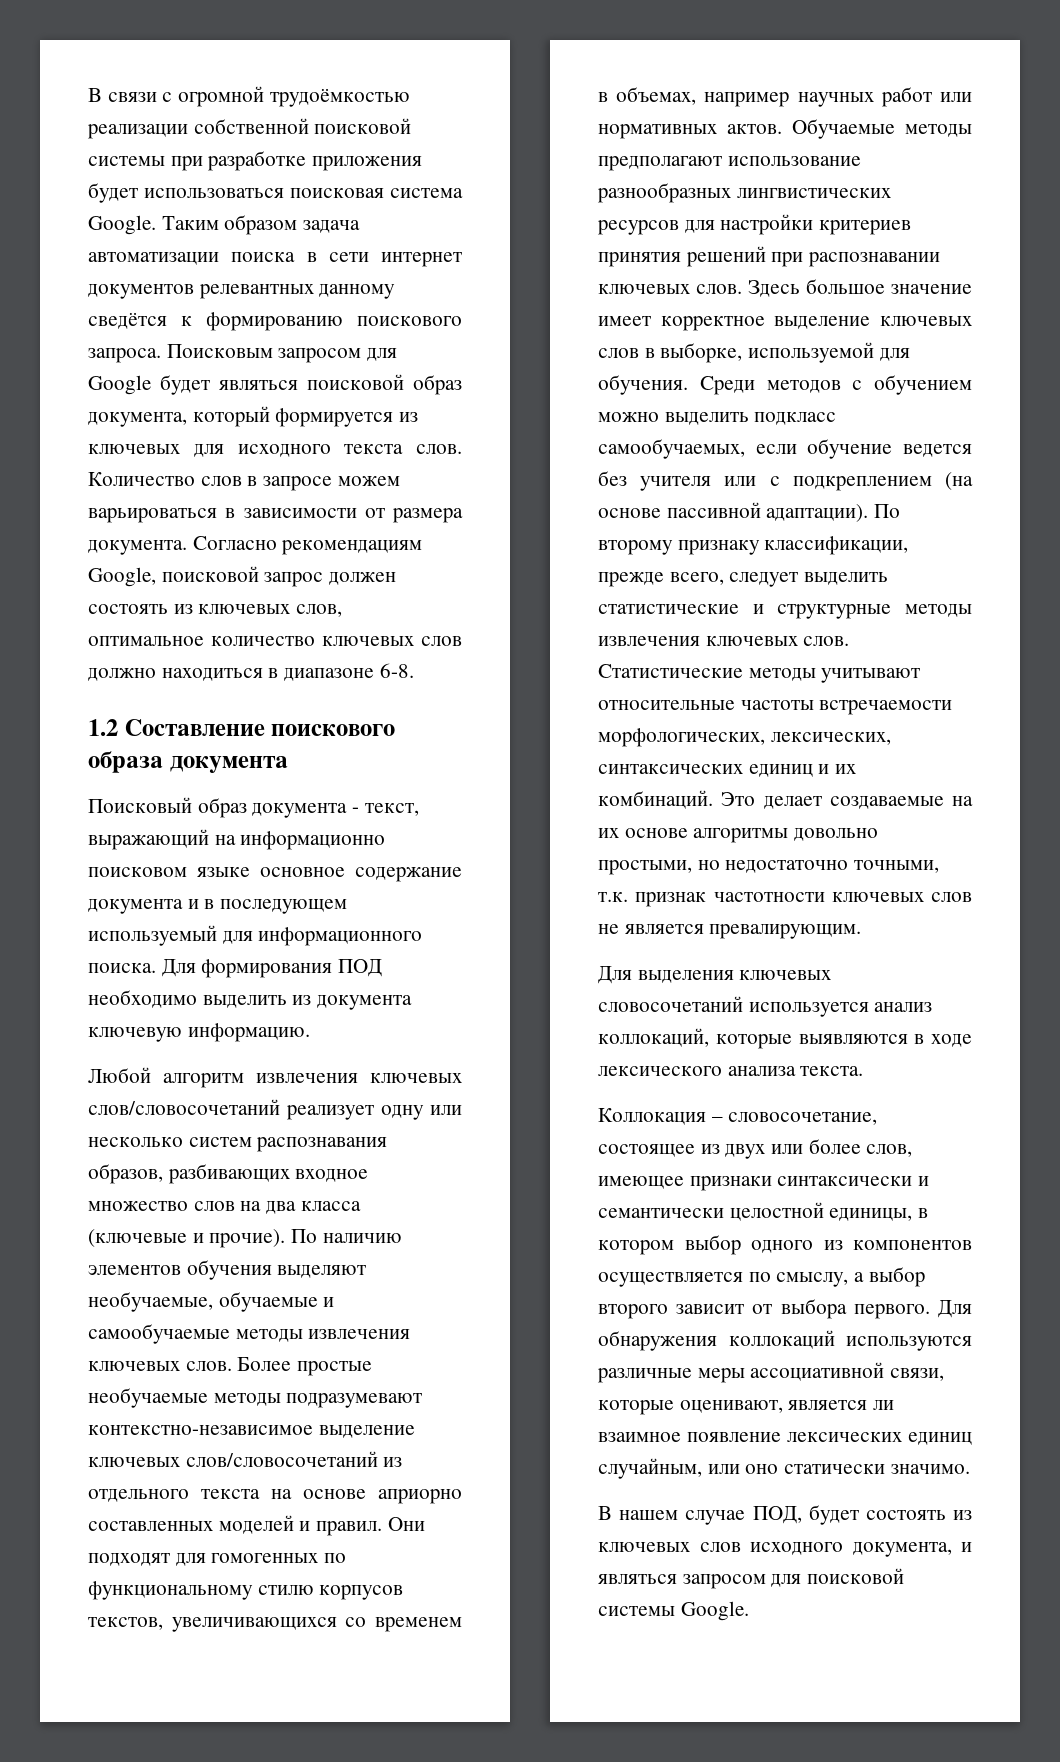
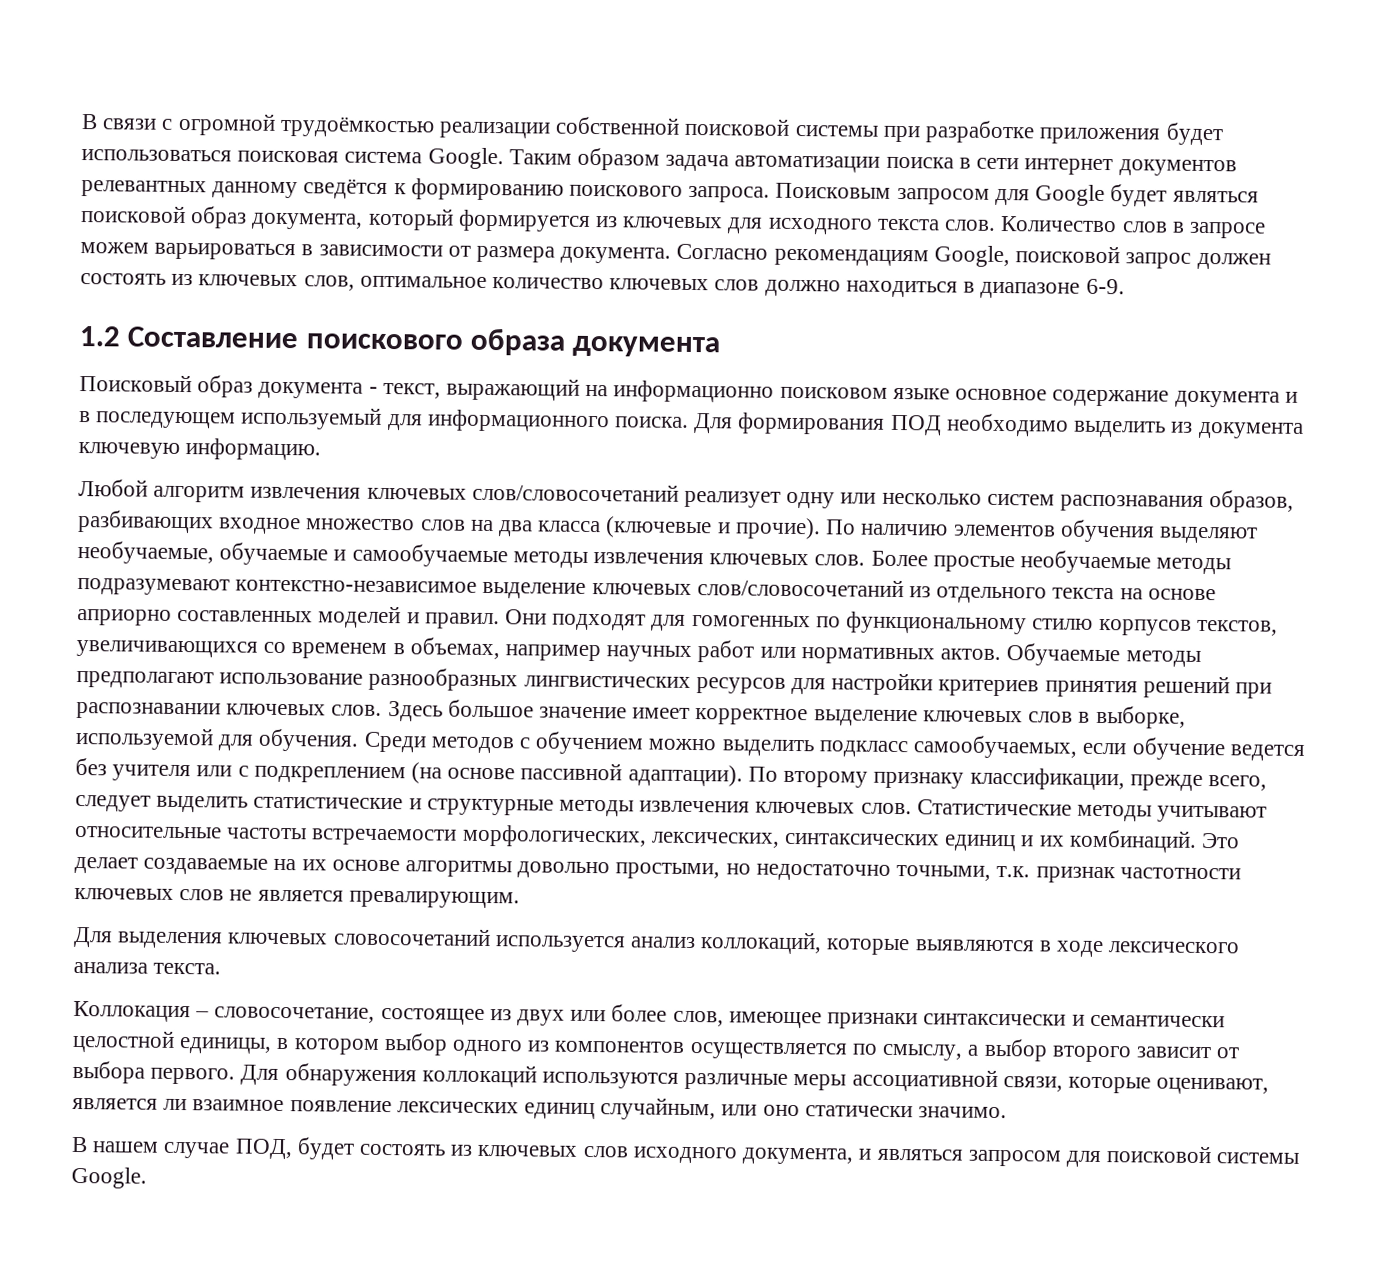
[379,663,414,678] 6-8. -> [1085,278,1125,295] 6-9.

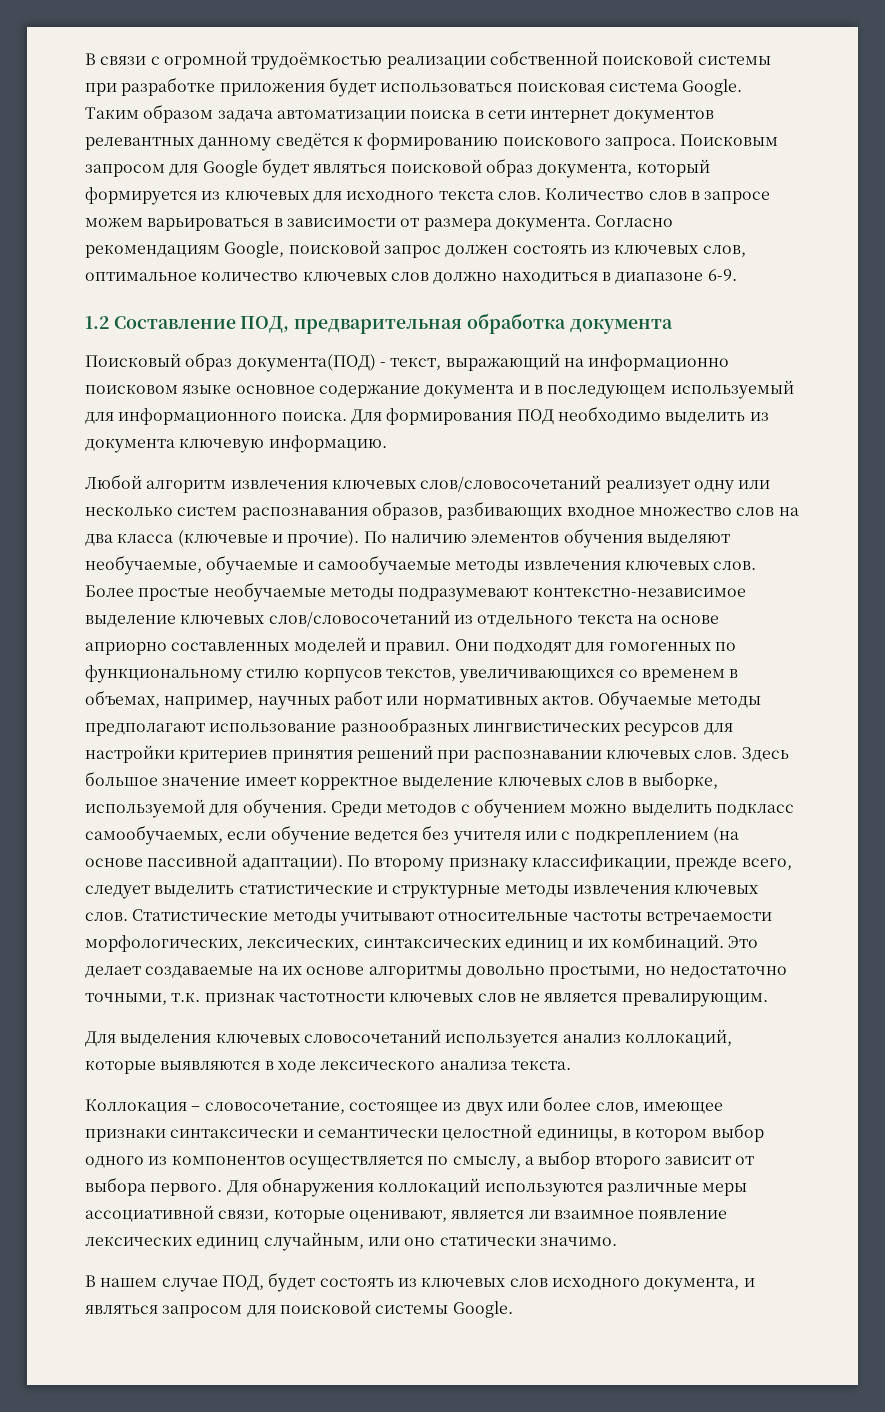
[305,327,566,356] поискового образа -> [240,313,566,334] ПОД, предварительная обработка
[258,381,364,399] документа -> [236,354,376,372] документа(ПОД)
[505,644,602,662] например -> [164,696,254,709] например,

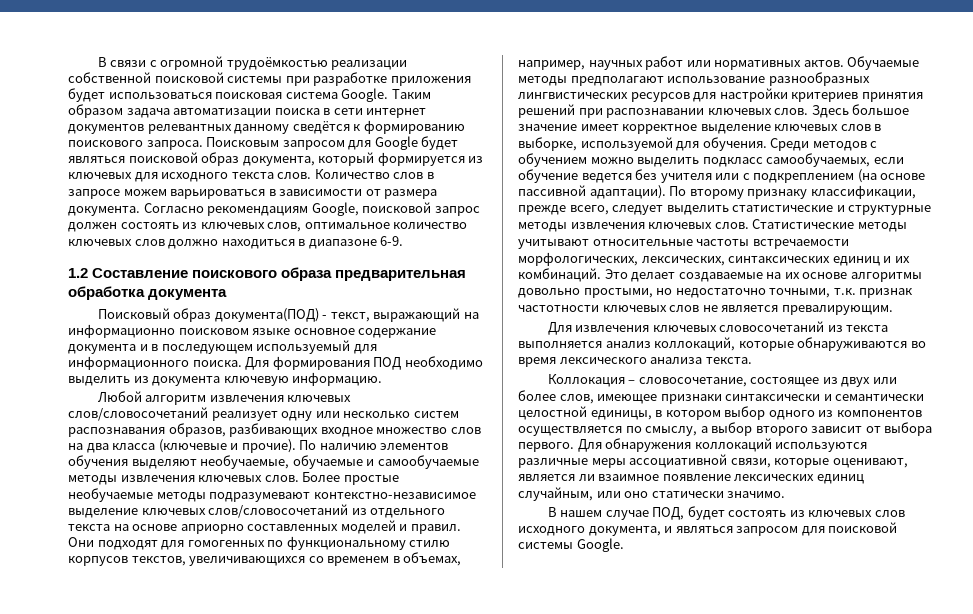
[240,316,290,333] ПОД, -> [192,267,333,281] поискового образа
[120,1034,212,1046] выделения -> [575,325,650,332] извлечения
[445,1029,732,1048] [85,1060,316,1074] используется анализ коллокаций, которые выявляются в ходе -> [827,325,889,332] [518,337,926,351] [518,357,556,367] из текста выполняется анализ коллокаций, которые обнаруживаются во время

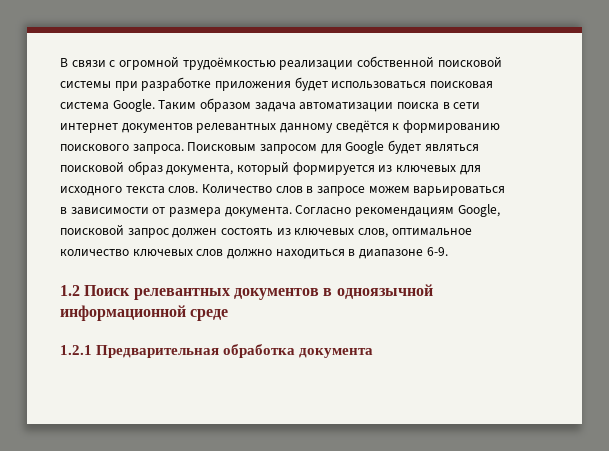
[92,267,467,281] [68,286,228,300] [97,308,479,322] [68,324,437,338] [68,340,377,354] [68,356,483,370] [68,372,383,386] [97,391,352,405] [68,407,459,421] [68,423,481,437] [68,439,449,453] [68,455,479,469] [68,472,399,485] [68,488,476,502] [68,504,446,518] [68,520,461,534] [68,536,451,550] [68,552,462,566] [518,56,920,70] [518,72,870,86] [518,88,923,102] [518,104,910,118] [518,124,882,134] [518,137,878,151] [518,153,904,167] [518,169,926,183] [518,185,916,199] [518,205,932,215] [518,219,907,232] [518,239,849,249] [518,252,910,266] [518,268,922,282] [518,288,914,298] [518,305,893,315] [547,321,889,335] [518,337,926,351] [518,357,752,367] [547,374,897,387] [518,390,925,404] [518,406,922,420] [518,422,933,436] [518,438,868,452] [518,454,908,468] [518,474,864,484] [518,487,786,501] [547,506,905,520] [518,522,898,536] [518,538,624,552] Составление поискового образа предварительная обработка документа // Поисковый образ документа(ПОД) - текст, выражающий на информационно поисковом языке основное содержание документа и в последующем используемый для информационного поиска. Для формирования ПОД необходимо выделить из документа ключевую информацию. // Любой алгоритм извлечения ключевых слов/словосочетаний реализует одну или несколько систем распознавания образов, разбивающих входное множество слов на два класса (ключевые и прочие). По наличию элементов обучения выделяют необучаемые, обучаемые и самообучаемые методы извлечения ключевых слов. Более простые необучаемые методы подразумевают контекстно-независимое выделение ключевых слов/словосочетаний из отдельного текста на основе априорно составленных моделей и правил. Они подходят для гомогенных по функциональному стилю корпусов текстов, увеличивающихся со временем в объемах, например, научных работ или нормативных актов. Обучаемые методы предполагают использование разнообразных лингвистических ресурсов для настройки критериев принятия решений при распознавании ключевых слов. Здесь большое значение имеет корректное выделение ключевых слов в выборке, используемой для обучения. Среди методов с обучением можно выделить подкласс самообучаемых, если обучение ведется без учителя или с подкреплением (на основе пассивной адаптации). По второму признаку классификации, прежде всего, следует выделить статистические и структурные методы извлечения ключевых слов. Статистические методы учитывают относительные частоты встречаемости морфологических, лексических, синтаксических единиц и их комбинаций. Это делает создаваемые на их основе алгоритмы довольно простыми, но недостаточно точными, т.к. признак частотности ключевых слов не является превалирующим. // Для извлечения ключевых словосочетаний из текста выполняется анализ коллокаций, которые обнаруживаются во время лексического анализа текста. // Коллокация – словосочетание, состоящее из двух или более слов, имеющее признаки синтаксически и семантически целостной единицы, в котором выбор одного из компонентов осуществляется по смыслу, а выбор второго зависит от выбора первого. Для обнаружения коллокаций используются различные меры ассоциативной связи, которые оценивают, является ли взаимное появление лексических единиц случайным, или оно статически значимо. // В нашем случае ПОД, будет состоять из ключевых слов исходного документа, и являться запросом для поисковой системы Google. -> [84,284,433,300] [60,305,229,321] [60,344,374,358] Поиск релевантных документов в одноязычной информационной среде // 1.2.1 Предварительная обработка документа

